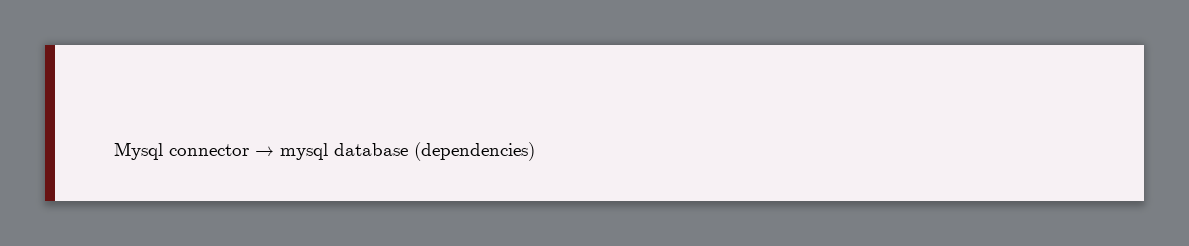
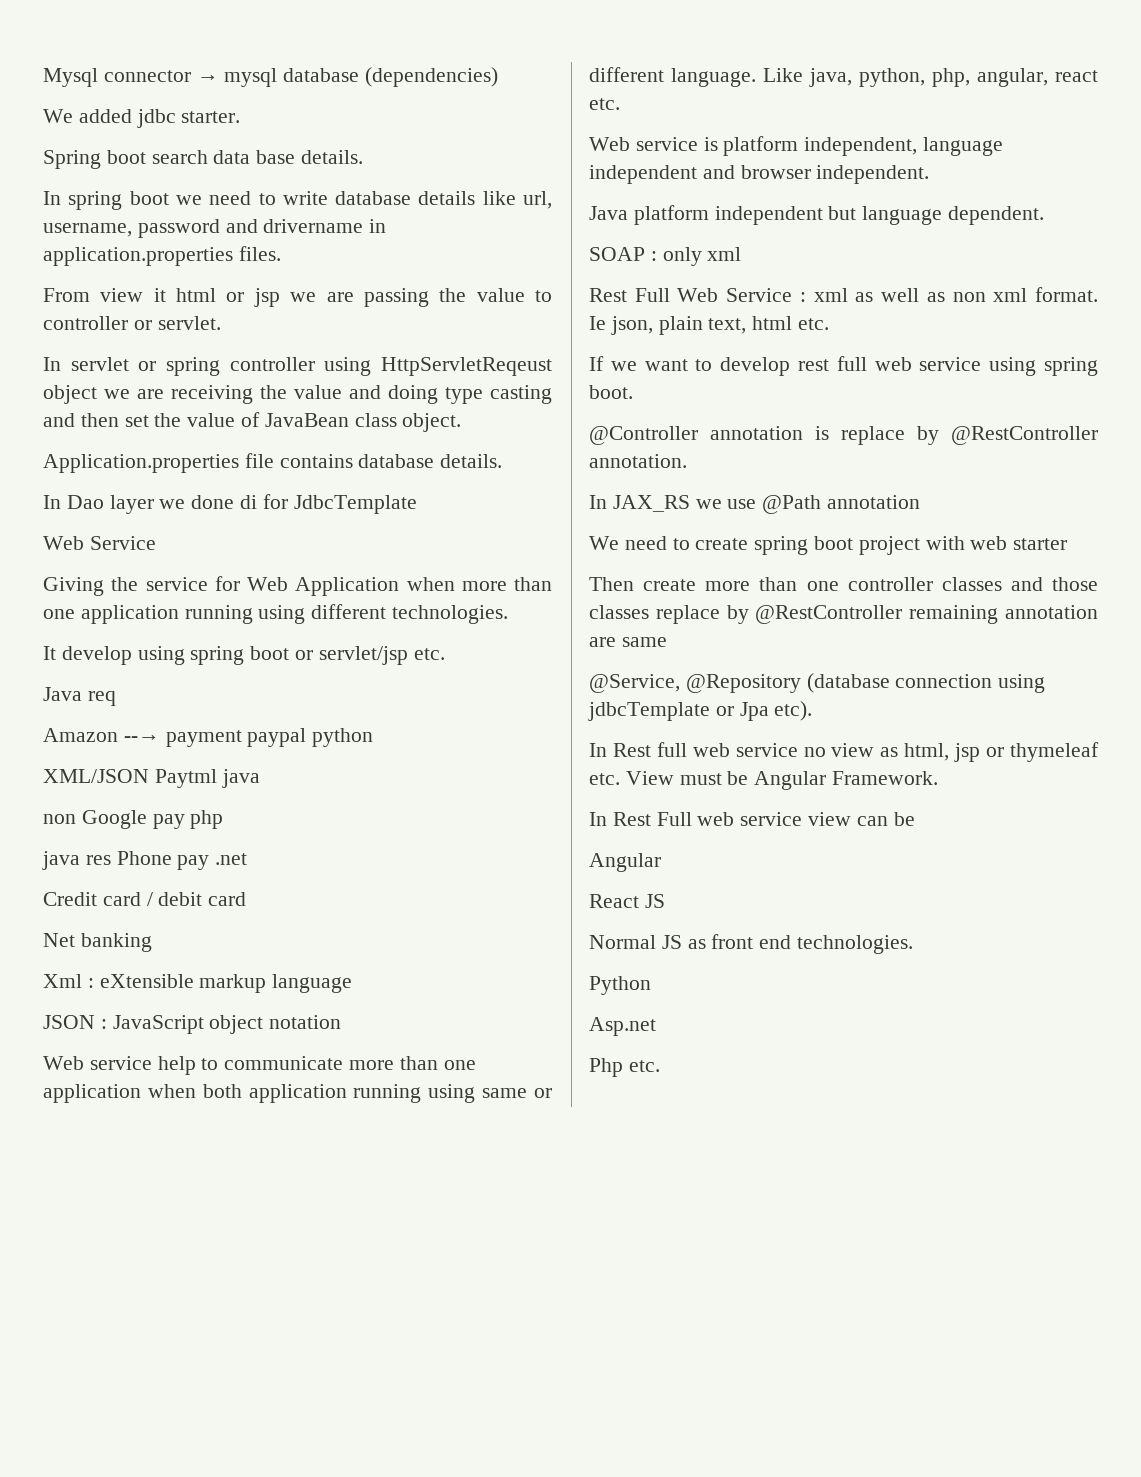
(535, 151) none -> [43,109,241,128] [43,150,364,169] [43,191,553,210] [43,219,387,238] [43,246,281,266] [43,288,553,307] [43,316,221,330] [43,357,552,376] [43,385,552,404] [43,412,462,432] [43,453,503,473] [43,494,417,514] [43,536,156,550] [43,576,552,596] [43,604,509,624] [43,646,445,665] [43,687,116,706] [43,728,374,747] [43,769,260,788] [43,810,224,829] [42,851,248,870] [43,892,247,906] [43,933,152,952] [43,974,353,993] [43,1015,342,1034] [43,1056,476,1075] [43,1084,552,1103] [589,67,1098,87] [589,98,620,110] [589,136,1004,156] [589,165,930,184] [589,205,1045,225] [589,247,742,266] [589,287,1098,302] [589,316,830,335] [589,356,1098,376] [589,385,633,399] [589,426,1098,445] [589,454,687,468] [589,495,921,514] [589,536,1068,555] [589,577,1098,591] [589,605,1098,624] [589,637,667,647] [589,673,1046,693] [588,701,813,721] [589,742,1099,762] [589,771,939,790] [589,812,915,826] [589,853,661,872] [589,894,665,908] [589,934,914,954] [589,976,651,995] [589,1017,656,1036] [589,1058,660,1077] // We added jdbc starter. // Spring boot search data base details. // In spring boot we need to write database details like url, username, password and drivername in application.properties files. // From view it html or jsp we are passing the value to controller or servlet. // In servlet or spring controller using HttpServletReqeust object we are receiving the value and doing type casting and then set the value of JavaBean class object. // Application.properties file contains database details. // In Dao layer we done di for JdbcTemplate // Web Service // Giving the service for Web Application when more than one application running using different technologies. // It develop using spring boot or servlet/jsp etc. // Java req // Amazon --→ payment paypal python // XML/JSON Paytml java // non Google pay php // java res Phone pay .net // Credit card / debit card // Net banking // Xml : eXtensible markup language // JSON : JavaScript object notation // Web service help to communicate more than one application when both application running using same or different language. Like java, python, php, angular, react etc. // Web service is platform independent, language independent and browser independent. // Java platform independent but language dependent. // SOAP : only xml // Rest Full Web Service : xml as well as non xml format. Ie json, plain text, html etc. // If we want to develop rest full web service using spring boot. // @Controller annotation is replace by @RestController annotation. // In JAX_RS we use @Path annotation // We need to create spring boot project with web starter // Then create more than one controller classes and those classes replace by @RestController remaining annotation are same // @Service, @Repository (database connection using jdbcTemplate or Jpa etc). // In Rest full web service no view as html, jsp or thymeleaf etc. View must be Angular Framework. // In Rest Full web service view can be // Angular // React JS // Normal JS as front end technologies. // Python // Asp.net // Php etc.

